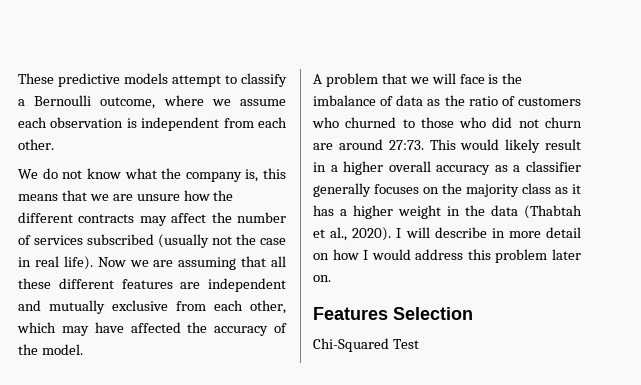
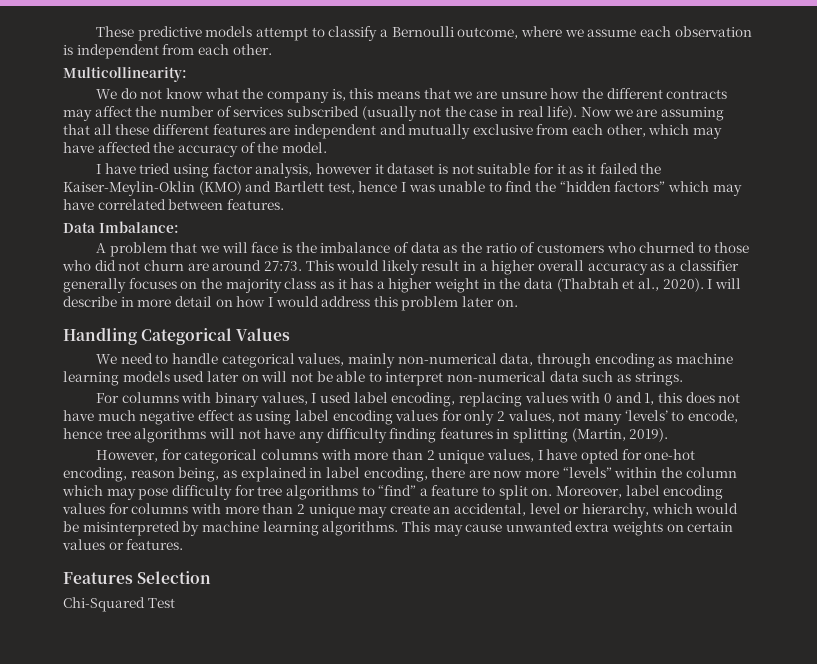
(54, 144) none -> [63,67,187,82] // Multicollinearity:
(83, 349) none -> [96,163,662,178] [63,181,742,196] [63,199,284,210] [63,221,179,233] // I have tried using factor analysis, however it dataset is not suitable for it as it failed the Kaiser-Meylin-Oklin (KMO) and Bartlett test, hence I was unable to find the “hidden factors” which may have correlated between features. // Data Imbalance:
(331, 278) none -> [63,327,291,345] [96,353,733,368] [63,371,683,386] [96,392,741,407] [63,410,738,425] [63,428,669,443] [96,449,696,464] [63,467,737,482] [62,485,724,500] [62,503,739,518] [63,521,734,536] [62,539,184,550] // Handling Categorical Values // We need to handle categorical values, mainly non-numerical data, through encoding as machine learning models used later on will not be able to interpret non-numerical data such as strings. // For columns with binary values, I used label encoding, replacing values with 0 and 1, this does not have much negative effect as using label encoding values for only 2 values, not many ‘levels’ to encode, hence tree algorithms will not have any difficulty finding features in splitting (Martin, 2019). // However, for categorical columns with more than 2 unique values, I have opted for one-hot encoding, reason being, as explained in label encoding, there are now more “levels” within the column which may pose difficulty for tree algorithms to “find” a feature to split on. Moreover, label encoding values for columns with more than 2 unique may create an accidental, level or hierarchy, which would be misinterpreted by machine learning algorithms. This may cause unwanted extra weights on certain values or features.

